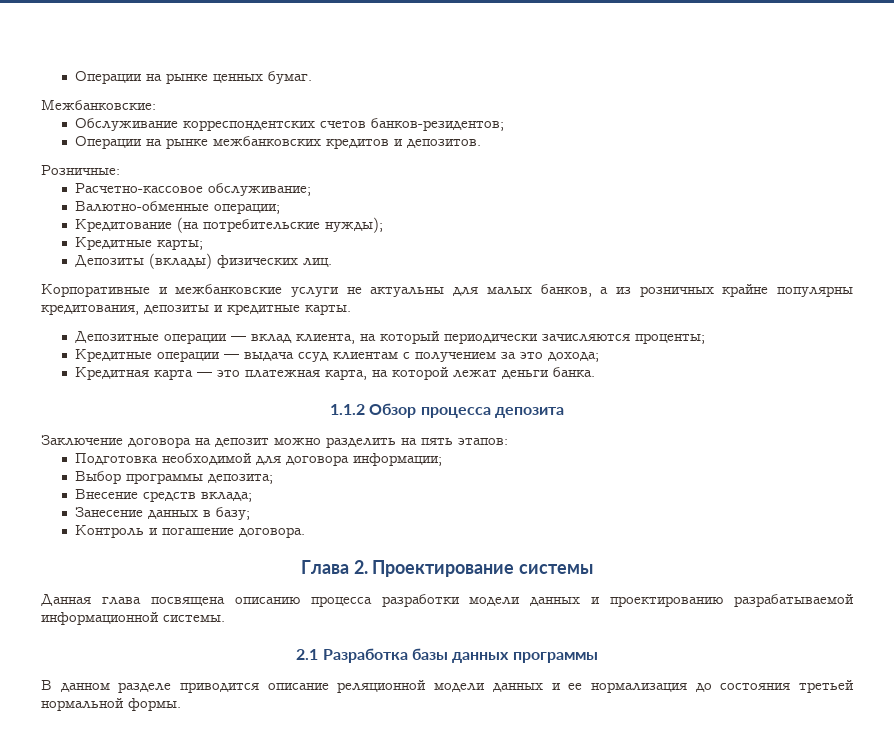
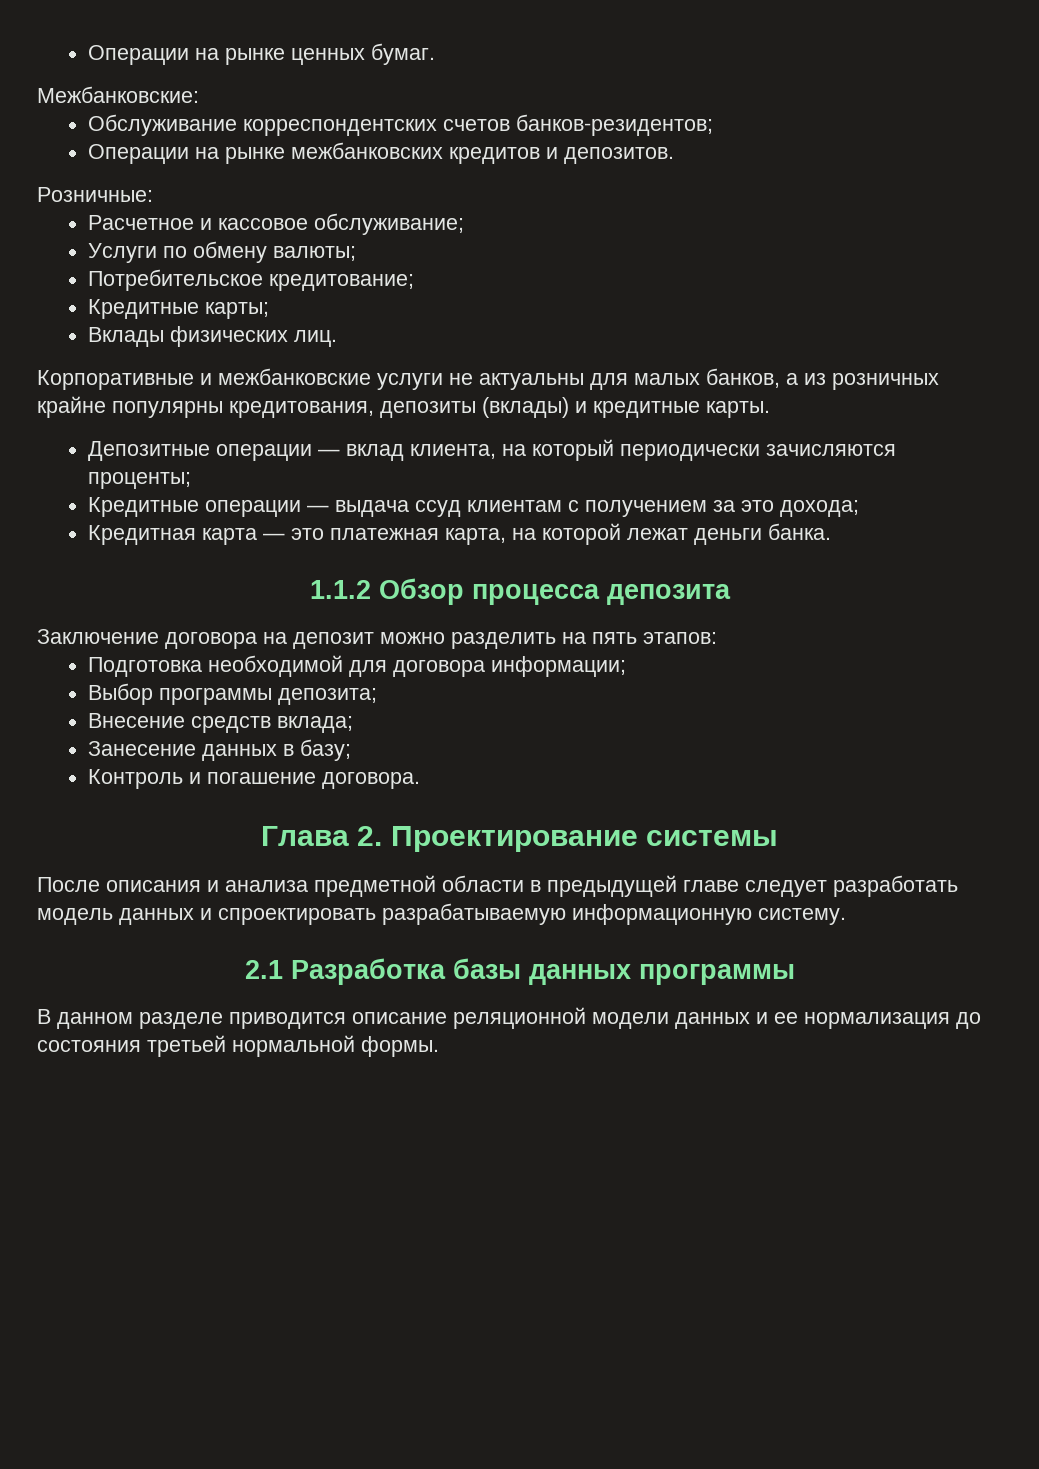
[74,183,311,196] [74,201,280,214] [74,217,383,233] Расчетно-кассовое обслуживание; // Валютно-обменные операции; // Кредитование (на потребительские нужды); -> [88,213,465,235] [88,241,357,263] [88,269,415,291] Расчетное и кассовое обслуживание; // Услуги по обмену валюты; // Потребительское кредитование;
[74,253,212,269] Депозиты (вклады) -> [88,327,165,347] Вклады
(209, 309) none -> [482,397,569,418] (вклады)
[41,594,854,607] [41,612,225,625] Данная глава посвящена описанию процесса разработки модели данных и проектированию разрабатываемой информационной системы. -> [37,875,958,897] [37,903,846,925] После описания и анализа предметной области в предыдущей главе следует разработать модель данных и спроектировать разрабатываемую информационную систему.

